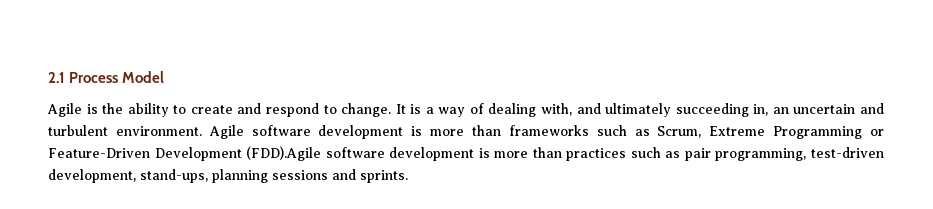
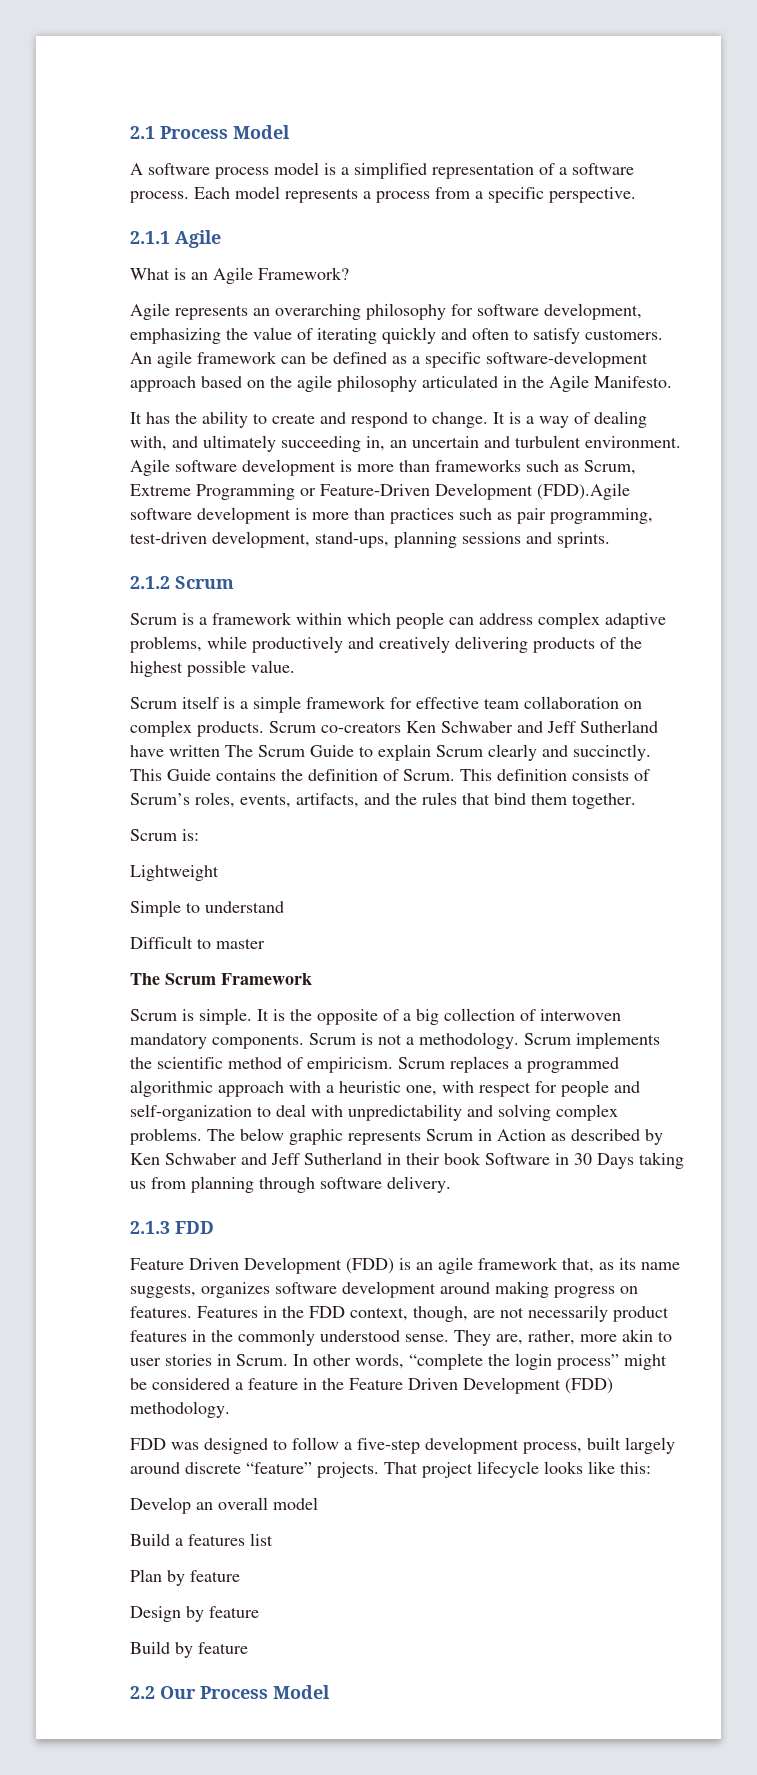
[47,103,98,117] Agile is -> [130,162,634,179] [130,186,636,203] [130,230,221,248] [130,267,349,284] [130,303,642,320] [130,327,663,344] [130,351,648,368] [130,375,672,392] [130,412,170,424] A software process model is a simplified representation of a software process. Each model represents a process from a specific perspective. // 2.1.1 Agile // What is an Agile Framework? // Agile represents an overarching philosophy for software development, emphasizing the value of iterating quickly and often to satisfy customers. An agile framework can be defined as a specific software-development approach based on the agile philosophy articulated in the Agile Manifesto. // It has
(408, 176) none -> [130,576,234,589] [130,612,666,629] [130,636,642,653] [130,660,295,677] [130,696,642,713] [130,720,658,737] [130,744,651,761] [130,769,650,781] [130,792,636,809] [130,829,199,841] [130,865,219,881] [130,900,284,917] [130,936,265,949] [130,973,312,985] [130,1008,621,1025] [130,1032,660,1049] [130,1056,619,1073] [130,1080,640,1097] [130,1104,618,1121] [130,1128,663,1145] [130,1152,684,1169] [130,1176,451,1193] [130,1221,214,1234] [130,1257,680,1274] [130,1281,638,1298] [130,1305,669,1322] [130,1329,672,1346] [130,1353,667,1370] [130,1377,613,1394] [130,1401,230,1418] [130,1437,675,1454] [130,1461,651,1478] [130,1497,318,1514] [130,1533,273,1546] [130,1569,240,1586] [130,1606,259,1622] [130,1641,248,1658] [130,1685,330,1699] // 2.1.2 Scrum // Scrum is a framework within which people can address complex adaptive problems, while productively and creatively delivering products of the highest possible value. // Scrum itself is a simple framework for effective team collaboration on complex products. Scrum co-creators Ken Schwaber and Jeff Sutherland have written The Scrum Guide to explain Scrum clearly and succinctly. This Guide contains the definition of Scrum. This definition consists of Scrum’s roles, events, artifacts, and the rules that bind them together. // Scrum is: // Lightweight // Simple to understand // Difficult to master // The Scrum Framework // Scrum is simple. It is the opposite of a big collection of interwoven mandatory components. Scrum is not a methodology. Scrum implements the scientific method of empiricism. Scrum replaces a programmed algorithmic approach with a heuristic one, with respect for people and self-organization to deal with unpredictability and solving complex problems. The below graphic represents Scrum in Action as described by Ken Schwaber and Jeff Sutherland in their book Software in 30 Days taking us from planning through software delivery. // 2.1.3 FDD // Feature Driven Development (FDD) is an agile framework that, as its name suggests, organizes software development around making progress on features. Features in the FDD context, though, are not necessarily product features in the commonly understood sense. They are, rather, more akin to user stories in Scrum. In other words, “complete the login process” might be considered a feature in the Feature Driven Development (FDD) methodology. // FDD was designed to follow a five-step development process, built largely around discrete “feature” projects. That project lifecycle looks like this: // Develop an overall model // Build a features list // Plan by feature // Design by feature // Build by feature // 2.2 Our Process Model

